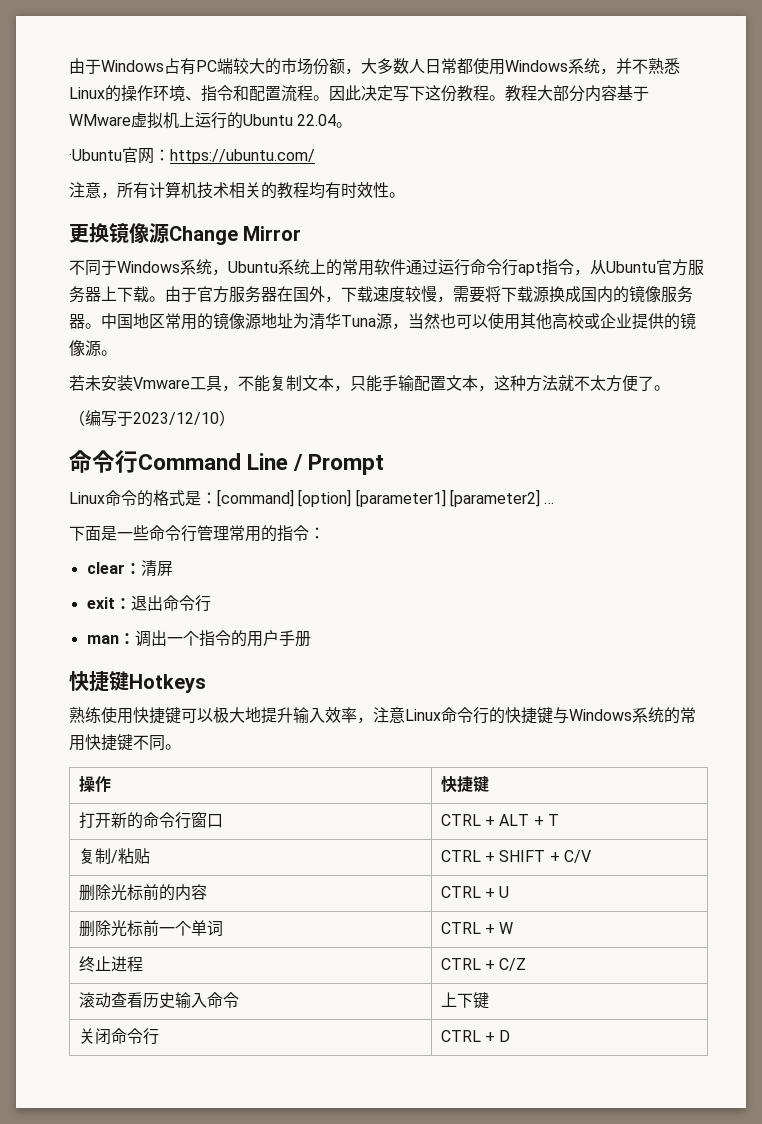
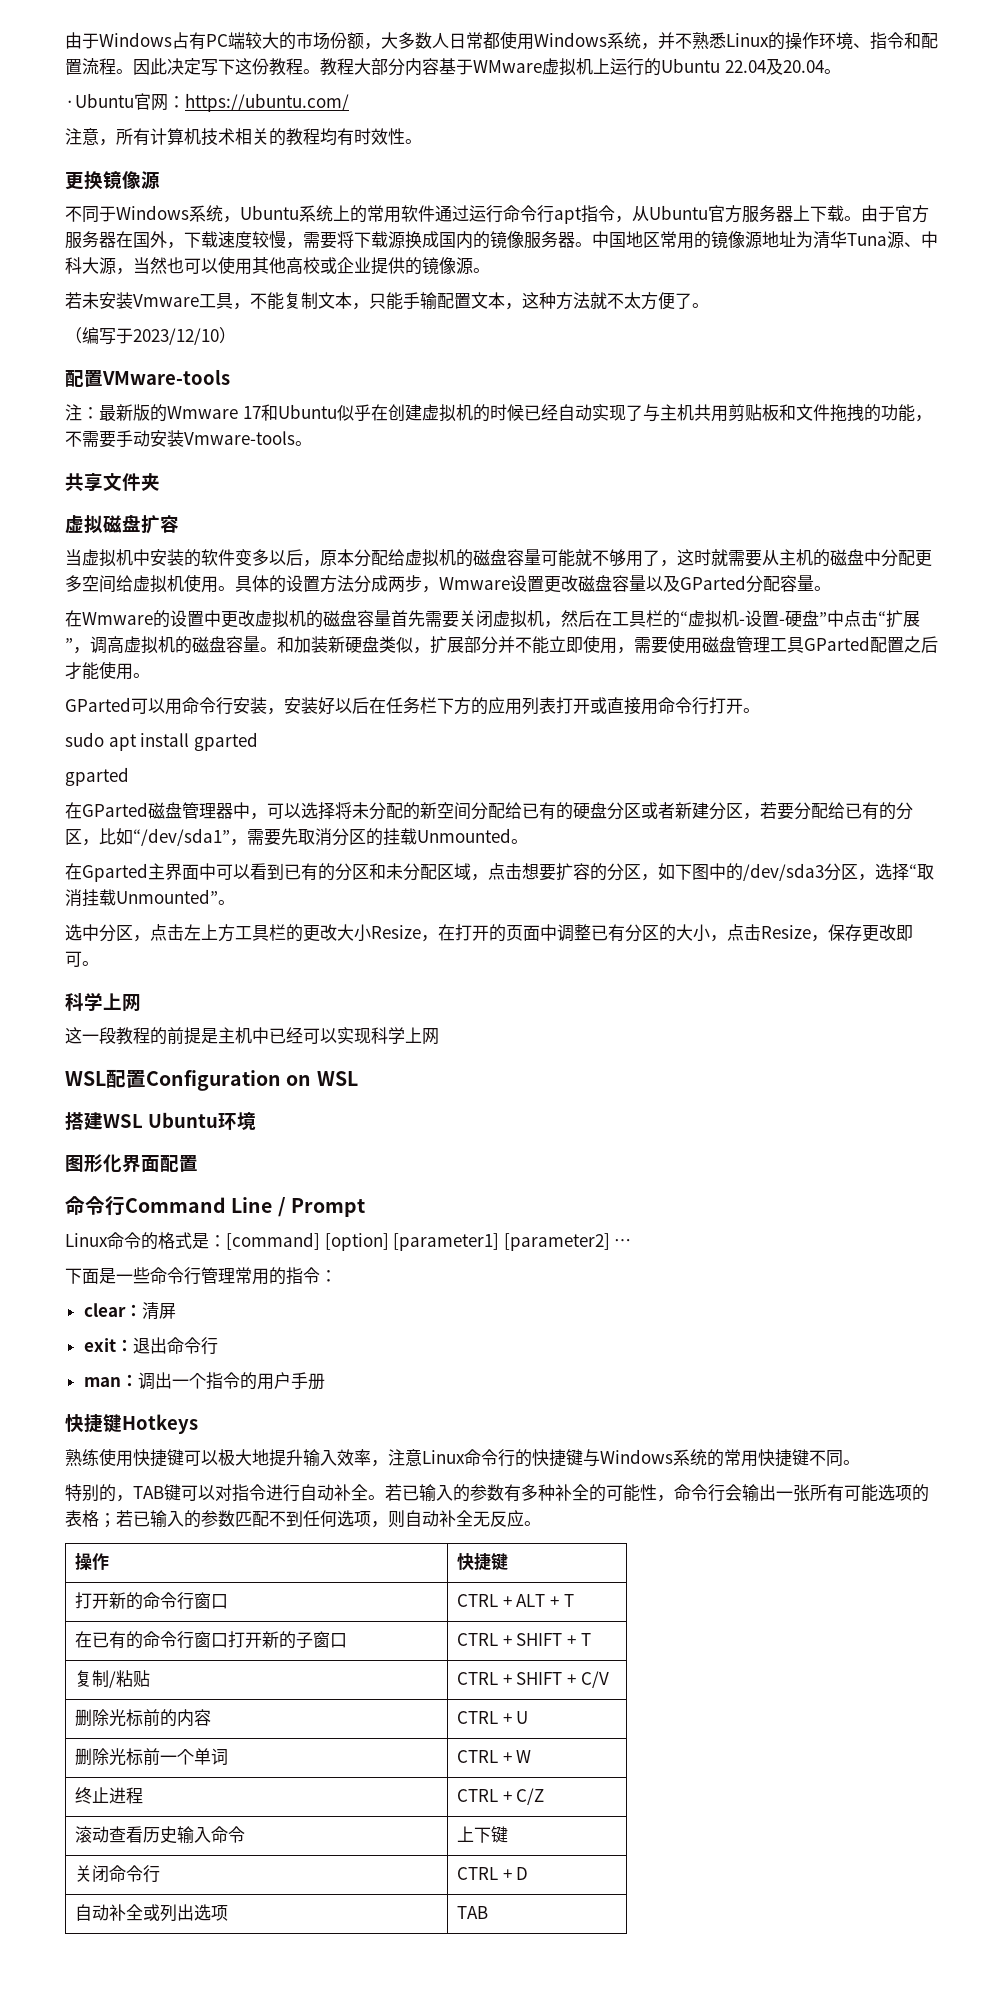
(337, 120) none -> [765,58,824,75] 及20.04
[169,226,302,245] Change Mirror -> (160, 180) none
(392, 321) none -> [904,231,938,248] [65,257,116,275] 、中科大源
(235, 418) none -> [65,369,230,387] [65,404,932,422] [65,430,312,448] [65,472,160,491] [65,514,179,534] [65,549,932,567] [65,574,831,593] [65,610,920,628] [65,635,938,654] [65,661,150,680] [65,697,760,715] [65,732,258,751] [65,767,129,786] [65,802,913,820] [65,828,528,846] [65,863,934,882] [65,889,235,907] [65,924,913,942] [65,951,99,967] [65,992,141,1012] [65,1027,439,1045] [65,1069,358,1091] [65,1112,256,1130] [65,1154,198,1173] // 配置VMware-tools // 注：最新版的Wmware 17和Ubuntu似乎在创建虚拟机的时候已经自动实现了与主机共用剪贴板和文件拖拽的功能，不需要手动安装Vmware-tools。 // 共享文件夹 // 虚拟磁盘扩容 // 当虚拟机中安装的软件变多以后，原本分配给虚拟机的磁盘容量可能就不够用了，这时就需要从主机的磁盘中分配更多空间给虚拟机使用。具体的设置方法分成两步，Wmware设置更改磁盘容量以及GParted分配容量。 // 在Wmware的设置中更改虚拟机的磁盘容量首先需要关闭虚拟机，然后在工具栏的“虚拟机-设置-硬盘”中点击“扩展”，调高虚拟机的磁盘容量。和加装新硬盘类似，扩展部分并不能立即使用，需要使用磁盘管理工具GParted配置之后才能使用。 // GParted可以用命令行安装，安装好以后在任务栏下方的应用列表打开或直接用命令行打开。 // sudo apt install gparted // gparted // 在GParted磁盘管理器中，可以选择将未分配的新空间分配给已有的硬盘分区或者新建分区，若要分配给已有的分区，比如“/dev/sda1”，需要先取消分区的挂载Unmounted。 // 在Gparted主界面中可以看到已有的分区和未分配区域，点击想要扩容的分区，如下图中的/dev/sda3分区，选择“取消挂载Unmounted”。 // 选中分区，点击左上方工具栏的更改大小Resize，在打开的页面中调整已有分区的大小，点击Resize，保存更改即可。 // 科学上网 // 这一段教程的前提是主机中已经可以实现科学上网 // WSL配置Configuration on WSL // 搭建WSL Ubuntu环境 // 图形化界面配置
(181, 747) none -> [65,1484,929,1502] [65,1510,541,1528] // 特别的，TAB键可以对指令进行自动补全。若已输入的参数有多种补全的可能性，命令行会输出一张所有可能选项的表格；若已输入的参数匹配不到任何选项，则自动补全无反应。
(559, 820) none -> [75,1631,348,1649] [457,1633,591,1646] // 在已有的命令行窗口打开新的子窗口 | CTRL + SHIFT + T
(511, 1036) none -> [75,1904,229,1922] [457,1906,489,1919] // 自动补全或列出选项 | TAB

